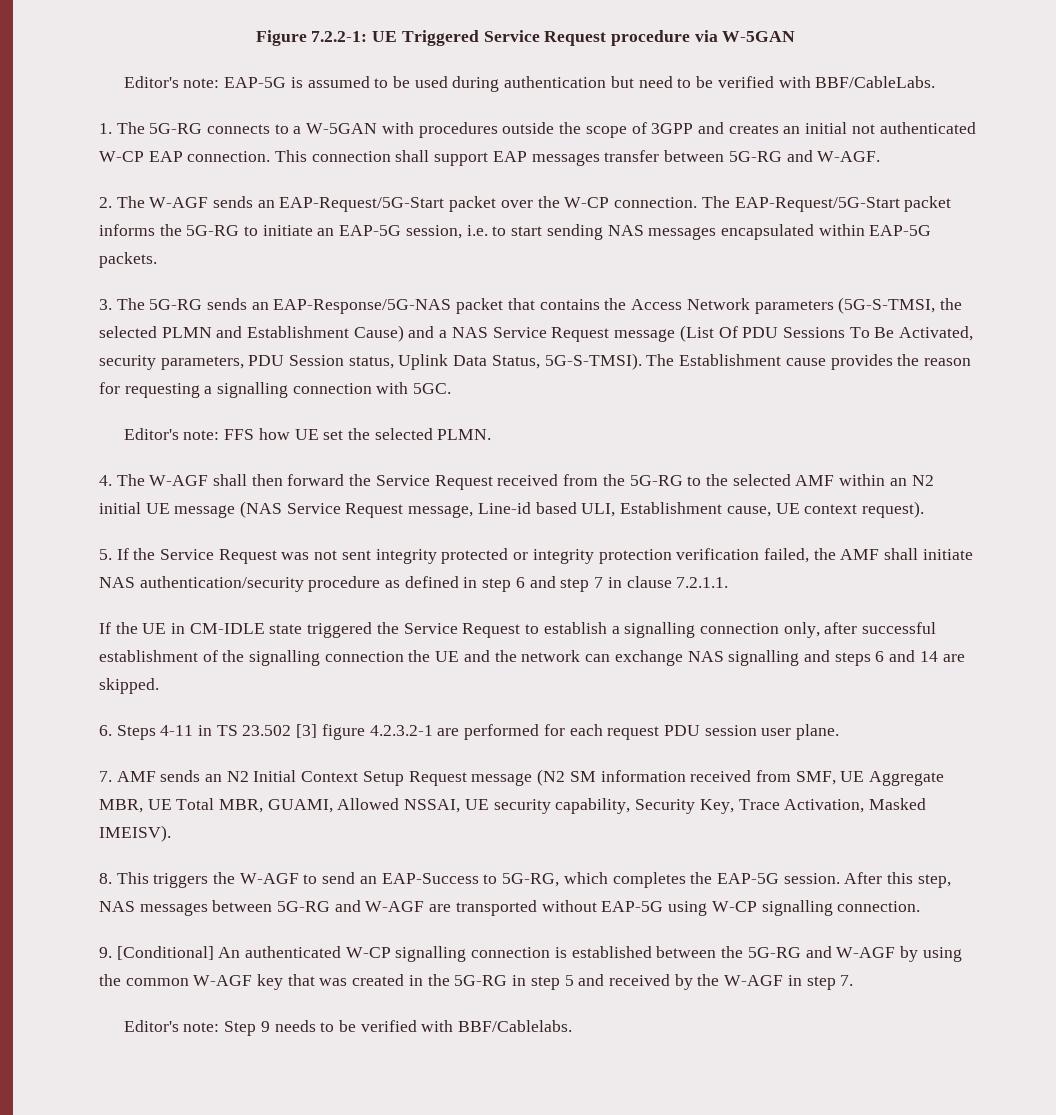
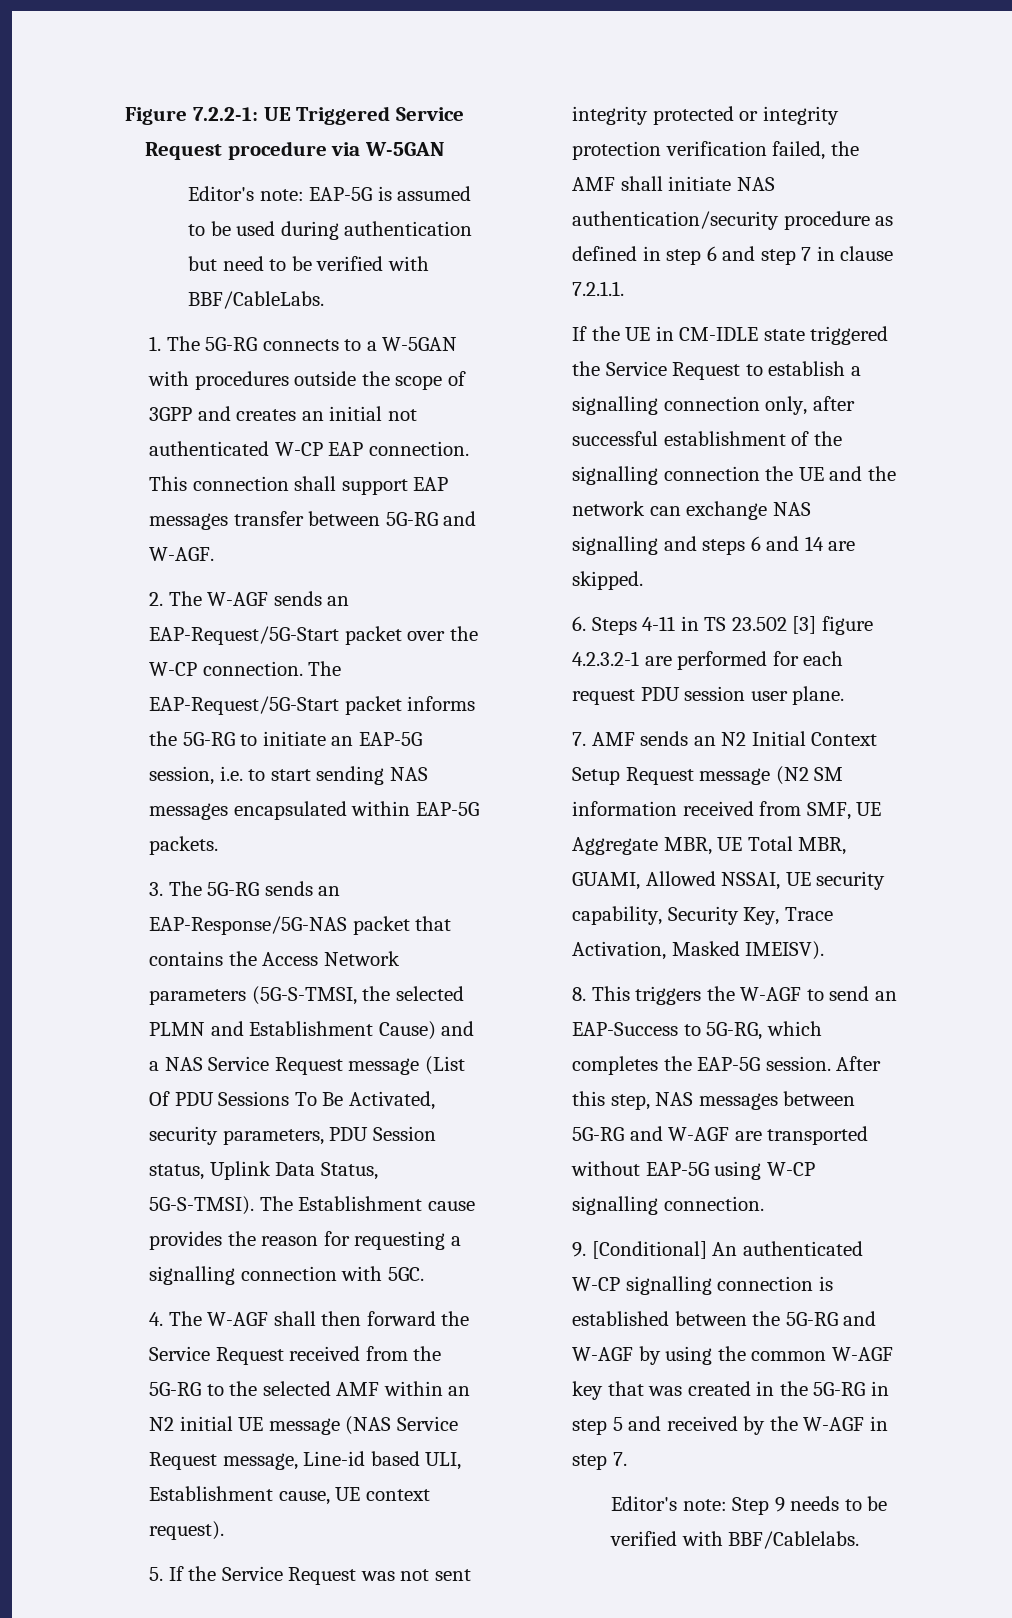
[123,428,492,440] // Editor's note: FFS how UE set the selected PLMN. -> (424, 1274) none

